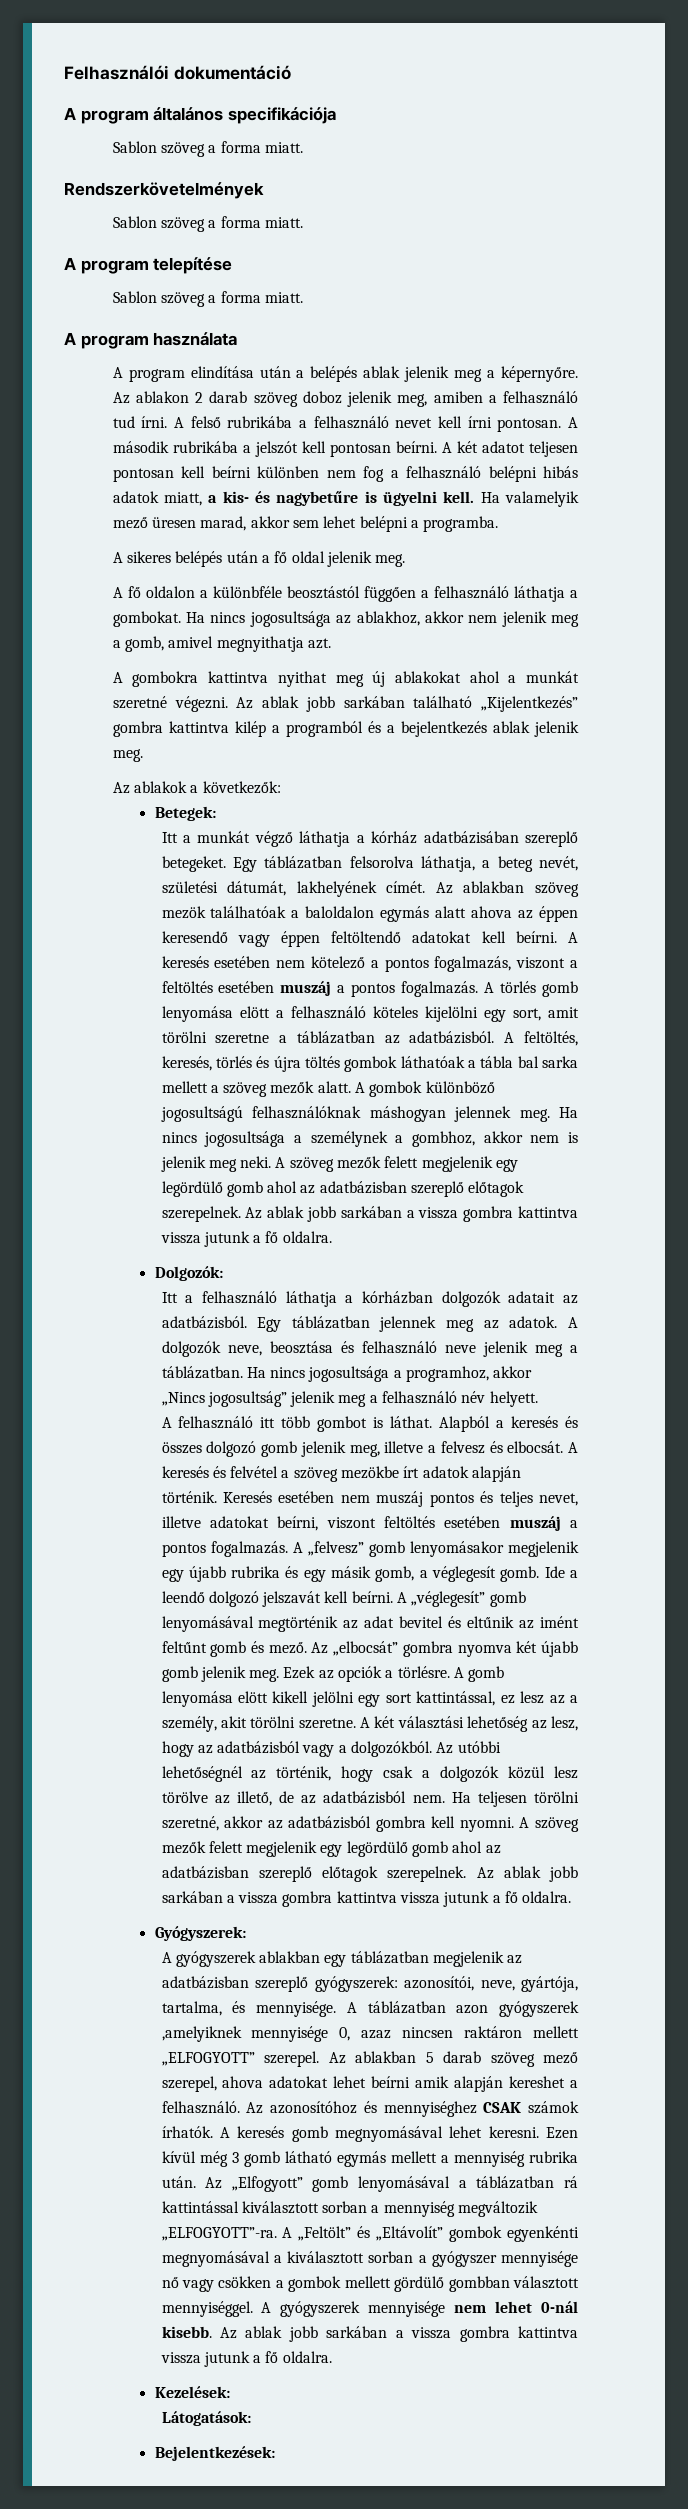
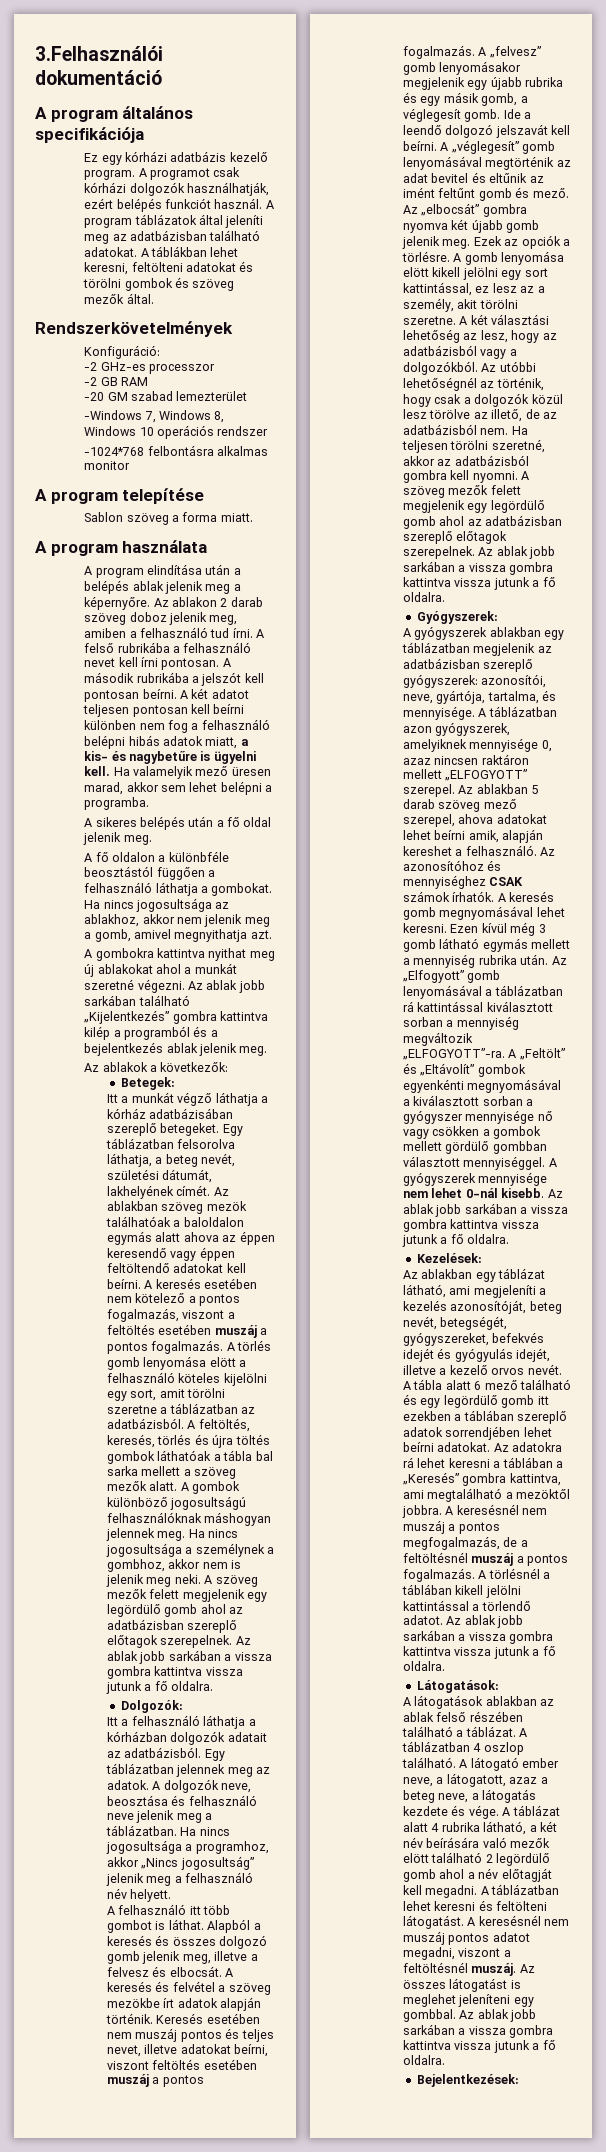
[64,65,169,80] Felhasználói -> [35,46,163,61] 3.Felhasználói
[112,141,304,157] [64,182,264,199] [112,216,304,232] Sablon szöveg a forma miatt. // Rendszerkövetelmények // Sablon szöveg a forma miatt. -> [84,151,268,165] [84,167,241,180] [84,182,269,196] [84,198,274,212] [84,214,264,228] [84,230,261,244] [84,246,239,257] [84,261,254,275] [83,277,235,291] [84,293,154,304] [35,321,233,337] [84,345,161,359] [84,362,215,374] [84,377,148,386] [84,391,248,401] [84,410,225,423] [84,425,269,439] [84,445,268,456] [84,461,131,470] Ez egy kórházi adatbázis kezelő program. A programot csak kórházi dolgozók használhatják, ezért belépés funkciót használ. A program táblázatok által jeleníti meg az adatbázisban található adatokat. A táblákban lehet keresni, feltölteni adatokat és törölni gombok és szöveg mezők által. // Rendszerkövetelmények // Konfiguráció: // -2 GHz-es processzor // -2 GB RAM // -20 GM szabad lemezterület // -Windows 7, Windows 8, Windows 10 operációs rendszer // -1024*768 felbontásra alkalmas monitor
[499,2001,579,2017] [161,2026,242,2042] gyógyszerek ,amelyiknek -> [435,722,511,736] [403,739,467,752] gyógyszerek, amelyiknek
[415,2076,450,2088] amik -> [468,830,499,843] amik,
[161,2411,251,2426] Látogatások: -> [403,1268,546,1282] [403,1284,547,1298] [403,1300,562,1314] [403,1316,508,1330] [403,1332,545,1346] [403,1348,551,1362] [403,1364,562,1375] [403,1379,571,1390] [403,1394,549,1408] [403,1410,568,1424] [403,1426,552,1440] [403,1442,563,1452] [403,1457,563,1468] [403,1472,561,1486] [403,1488,571,1502] [402,1504,548,1518] [403,1520,500,1534] [403,1536,528,1550] [403,1552,569,1566] [403,1568,551,1582] [402,1584,521,1598] [403,1600,531,1611] [403,1615,524,1628] [403,1630,554,1644] [403,1646,556,1659] [403,1661,445,1671] [416,1680,499,1693] [403,1695,555,1709] [403,1711,523,1722] [402,1726,528,1737] [402,1741,524,1755] [402,1757,560,1771] [403,1773,548,1787] [403,1789,537,1803] [403,1805,560,1819] [403,1821,557,1835] [403,1837,551,1848] [403,1852,551,1866] [403,1868,552,1882] [403,1884,560,1898] [403,1900,548,1911] [403,1915,570,1929] [403,1931,530,1945] [403,1947,511,1960] [403,1962,535,1976] [403,1978,521,1992] [403,1994,534,2007] [403,2009,537,2022] [403,2024,554,2038] [403,2040,556,2053] [403,2055,445,2065] Az ablakban egy táblázat látható, ami megjeleníti a kezelés azonosítóját, beteg nevét, betegségét, gyógyszereket, befekvés idejét és gyógyulás idejét, illetve a kezelő orvos nevét. A tábla alatt 6 mező található és egy legördülő gomb itt ezekben a táblában szereplő adatok sorrendjében lehet beírni adatokat. Az adatokra rá lehet keresni a táblában a „Keresés” gombra kattintva, ami megtalálható a mezöktől jobbra. A keresésnél nem muszáj a pontos megfogalmazás, de a feltöltésnél muszáj a pontos fogalmazás. A törlésnél a táblában kikell jelölni kattintással a törlendő adatot. Az ablak jobb sarkában a vissza gombra kattintva vissza jutunk a fő oldalra. // Látogatások: // A látogatások ablakban az ablak felső részében található a táblázat. A táblázatban 4 oszlop található. A látogató ember neve, a látogatott, azaz a beteg neve, a látogatás kezdete és vége. A táblázat alatt 4 rubrika látható, a két név beírására való mezők elött található 2 legördülő gomb ahol a név előtagját kell megadni. A táblázatban lehet keresni és feltölteni látogatást. A keresésnél nem muszáj pontos adatot megadni, viszont a feltöltésnél muszáj. Az összes látogatást is meglehet jeleníteni egy gombbal. Az ablak jobb sarkában a vissza gombra kattintva vissza jutunk a fő oldalra.

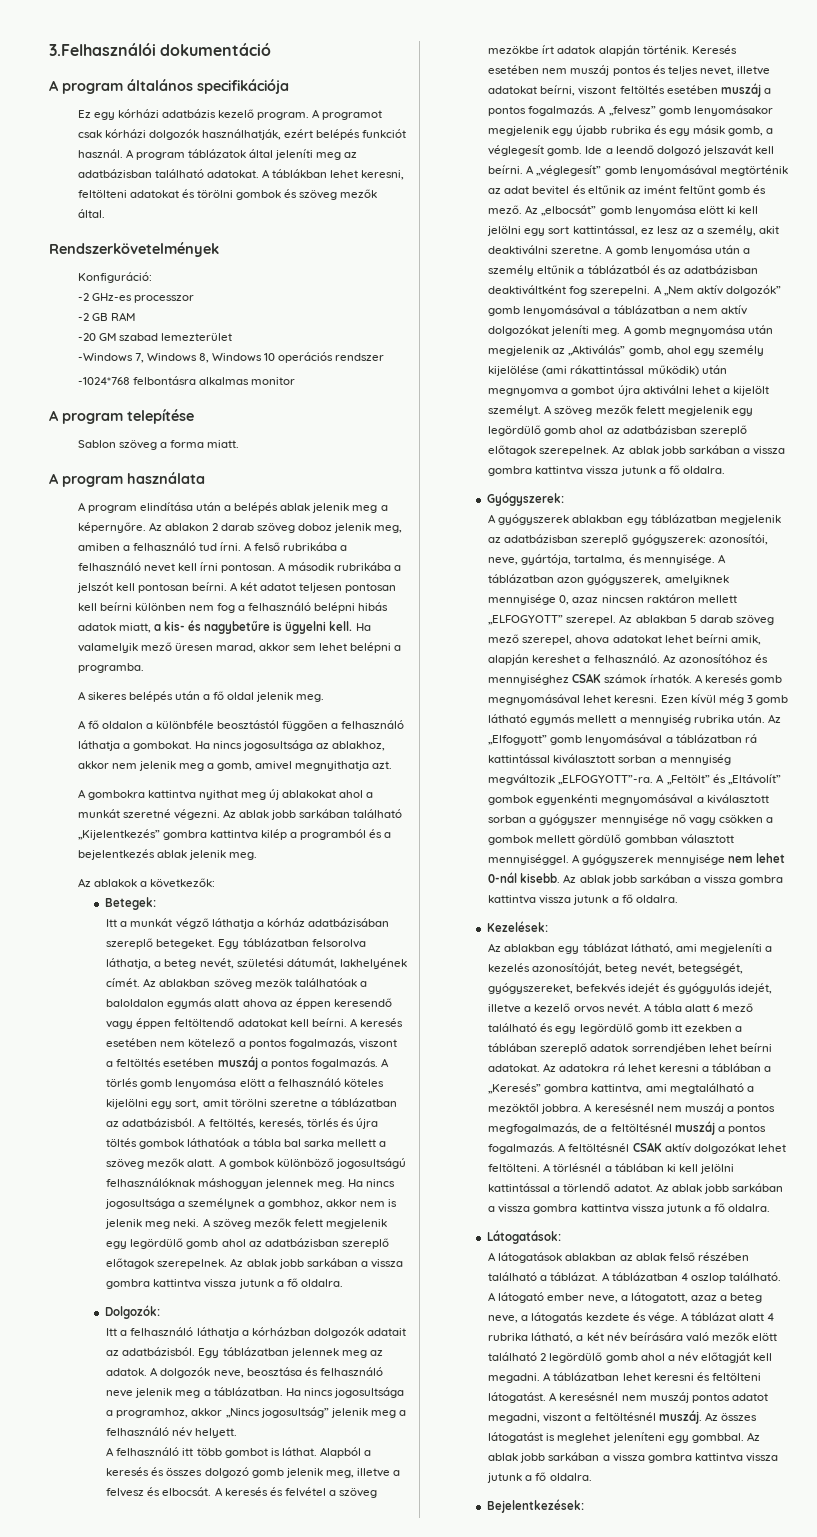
[482,204,527,217] [403,219,540,233] [402,235,570,249] [402,251,565,265] [403,267,461,277] gombra nyomva két újabb gomb jelenik meg. Ezek az opciók a törlésre. A gomb lenyomása elött kikell -> [599,205,759,216] gomb lenyomása elött ki kell
[479,299,518,309] törölni -> [488,245,549,255] deaktiválni
[470,314,550,325] [403,329,557,343] [403,345,517,359] [403,361,536,375] [403,377,544,391] [403,393,563,407] [403,409,557,422] [403,424,528,435] [402,439,545,453] [403,455,529,466] [403,470,518,483] két választási lehetőség az lesz, hogy az adatbázisból vagy a dolgozókból. Az utóbbi lehetőségnél az történik, hogy csak a dolgozók közül lesz törölve az illető, de az adatbázisból nem. Ha teljesen törölni szeretné, akkor az adatbázisból gombra kell nyomni. -> [615,245,750,256] [488,265,758,276] [488,285,781,296] [488,305,747,316] [488,325,773,336] [488,345,764,356] [488,365,727,376] [488,385,770,396] [488,405,542,416] gomb lenyomása után a személy eltűnik a táblázatból és az adatbázisban deaktiváltként fog szerepelni. A „Nem aktív dolgozók” gomb lenyomásával a táblázatban a nem aktív dolgozókat jeleníti meg. A gomb megnyomása után megjelenik az „Aktiválás” gomb, ahol egy személy kijelölése (ami rákattintással működik) után megnyomva a gombot újra aktiválni lehet a kijelölt személyt.
(487, 1574) none -> [568,1142,786,1154] [488,1163,552,1172] feltöltésnél CSAK aktív dolgozókat lehet feltölteni. A
[455,1585,484,1595] kikell -> [666,1164,698,1172] ki kell

